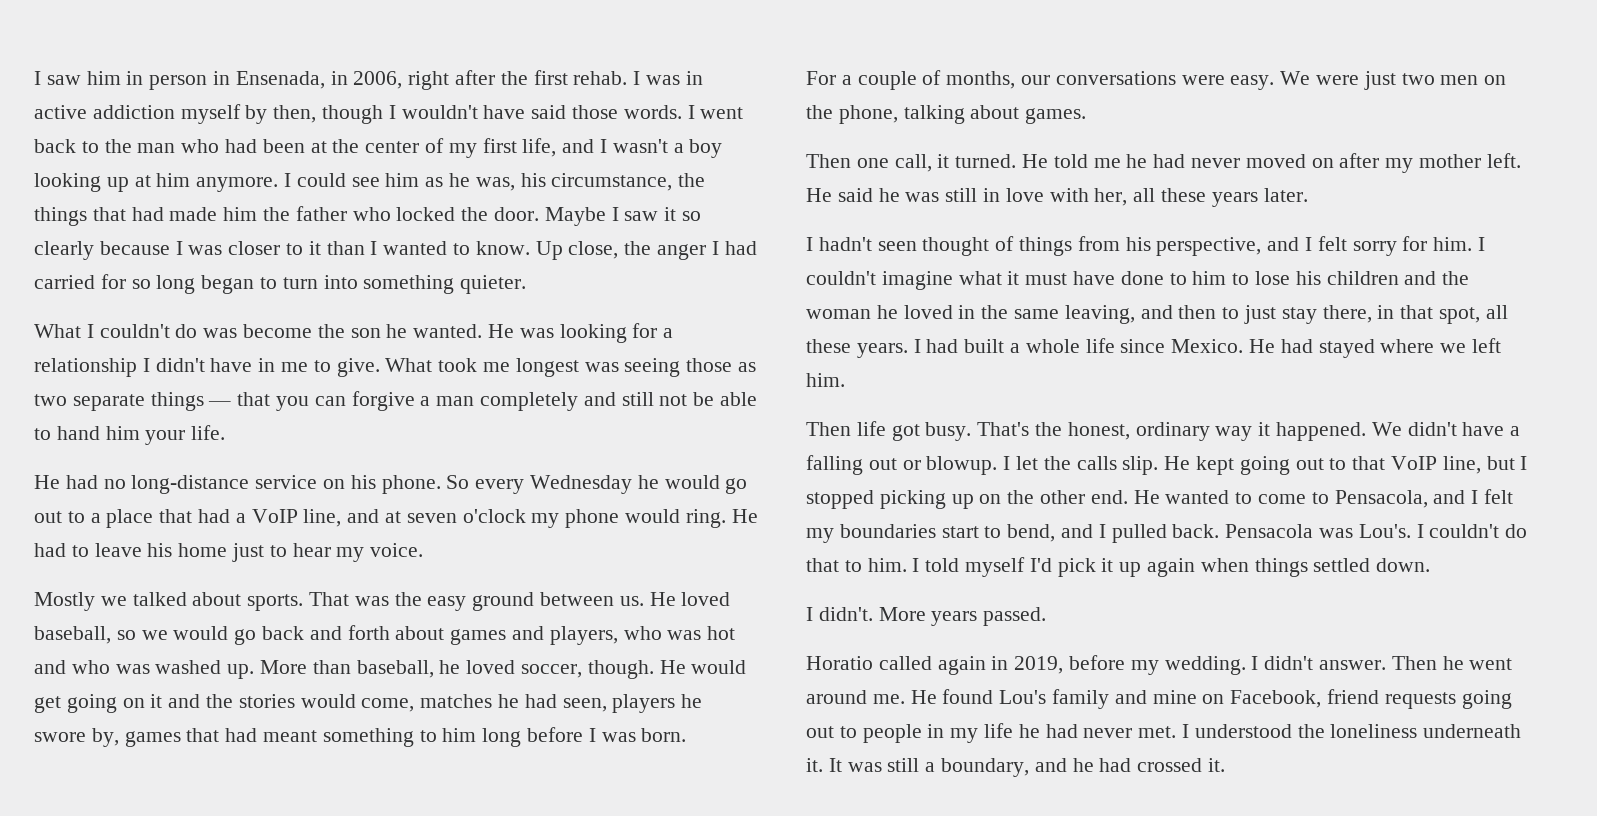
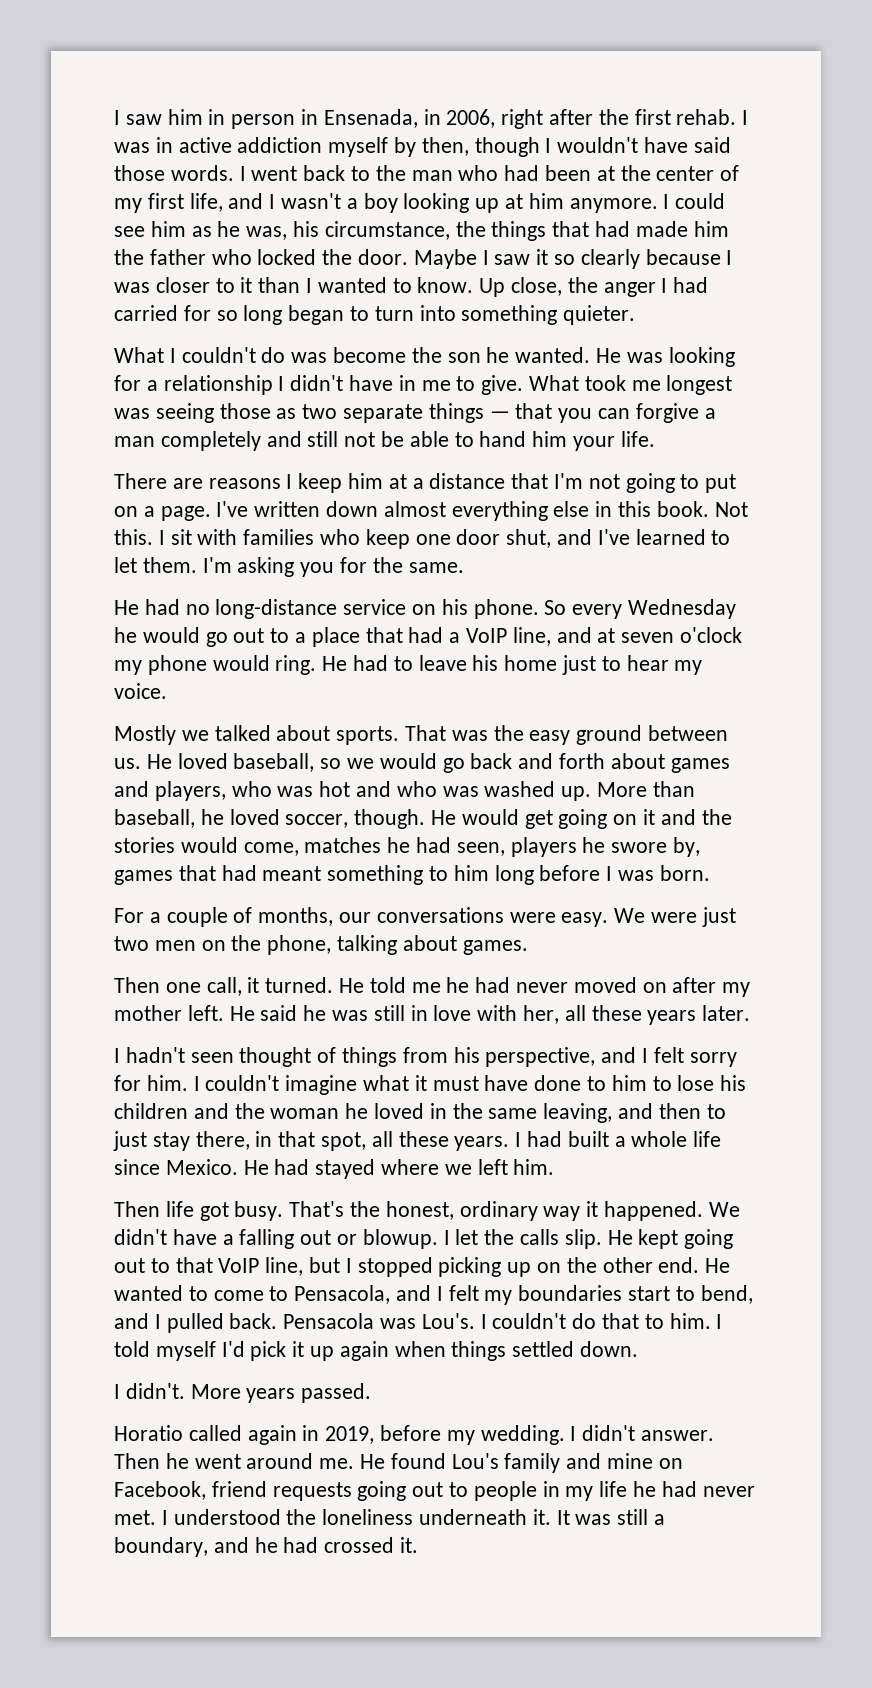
(226, 432) none -> [114,473,737,493] [114,501,748,521] [114,529,731,549] [114,557,464,577] // There are reasons I keep him at a distance that I'm not going to put on a page. I've written down almost everything else in this book. Not this. I sit with families who keep one door shut, and I've learned to let them. I'm asking you for the same.

